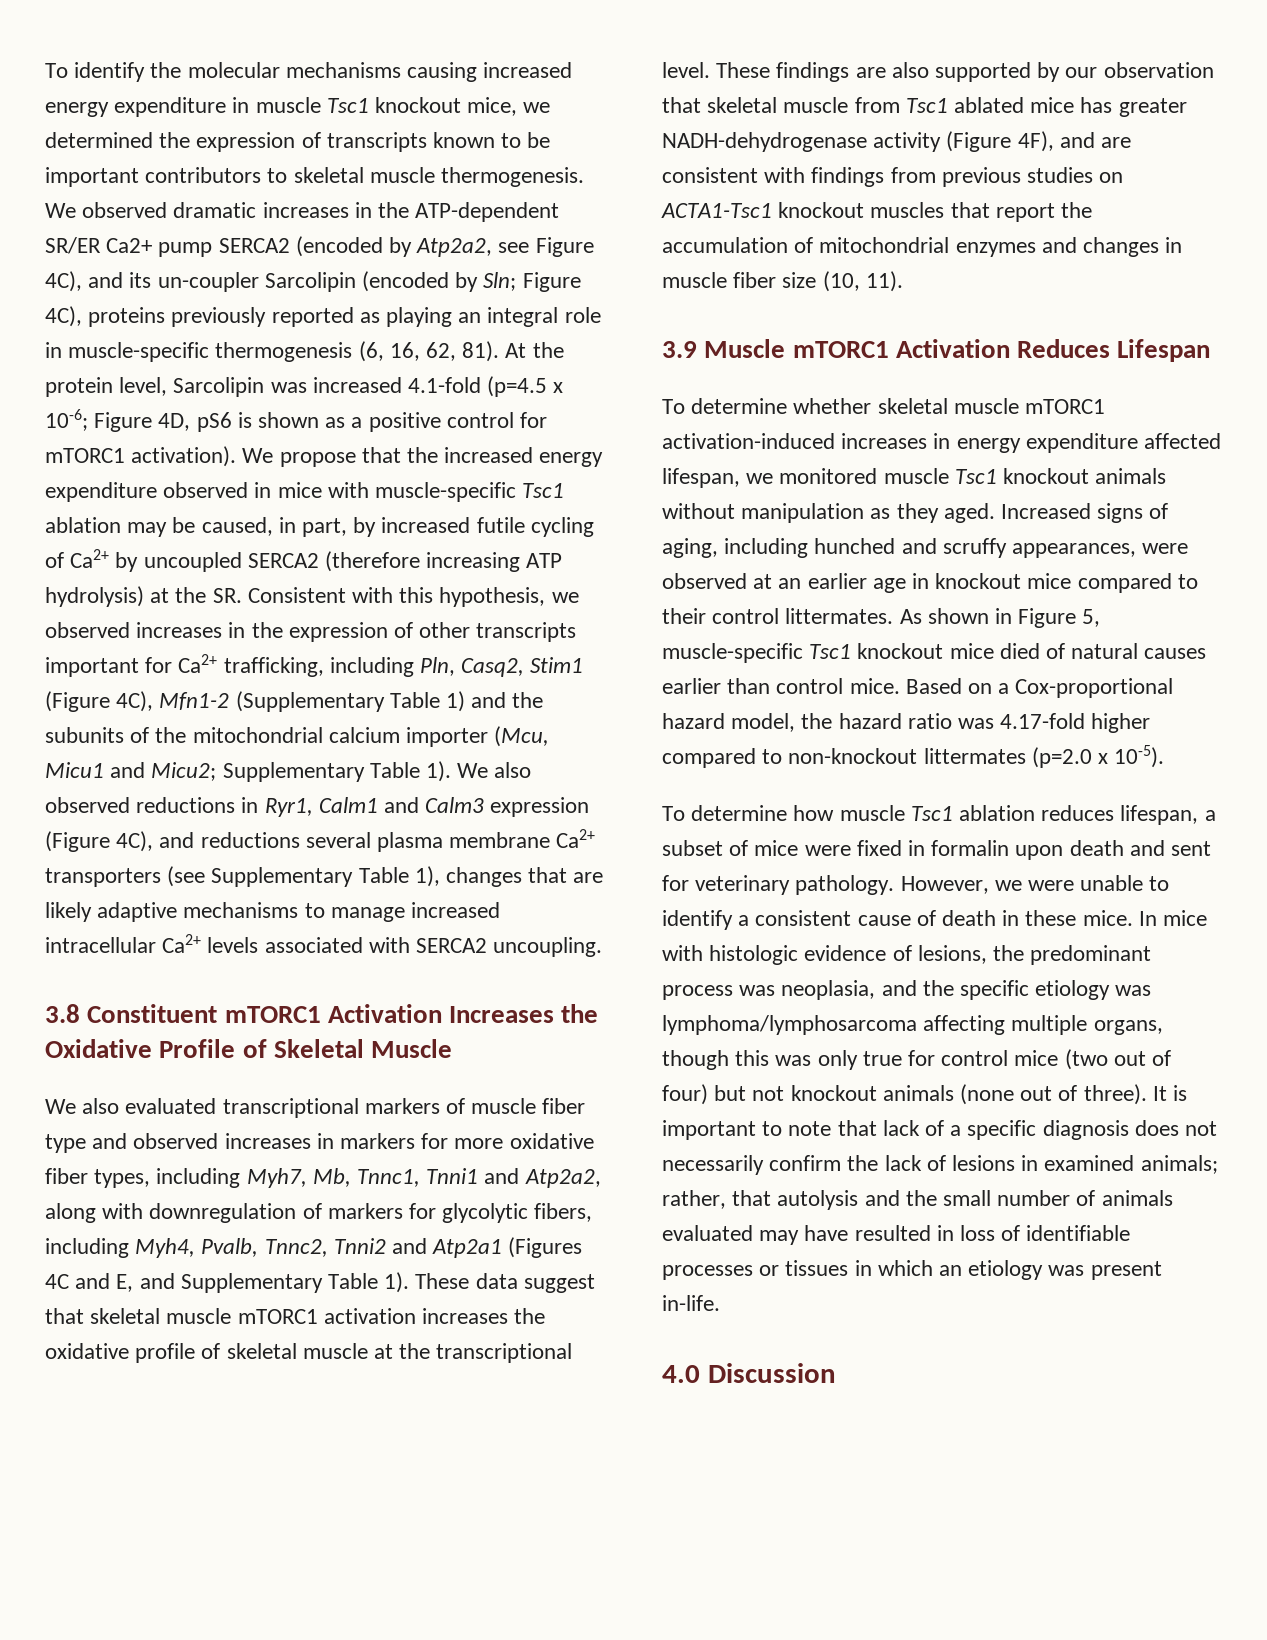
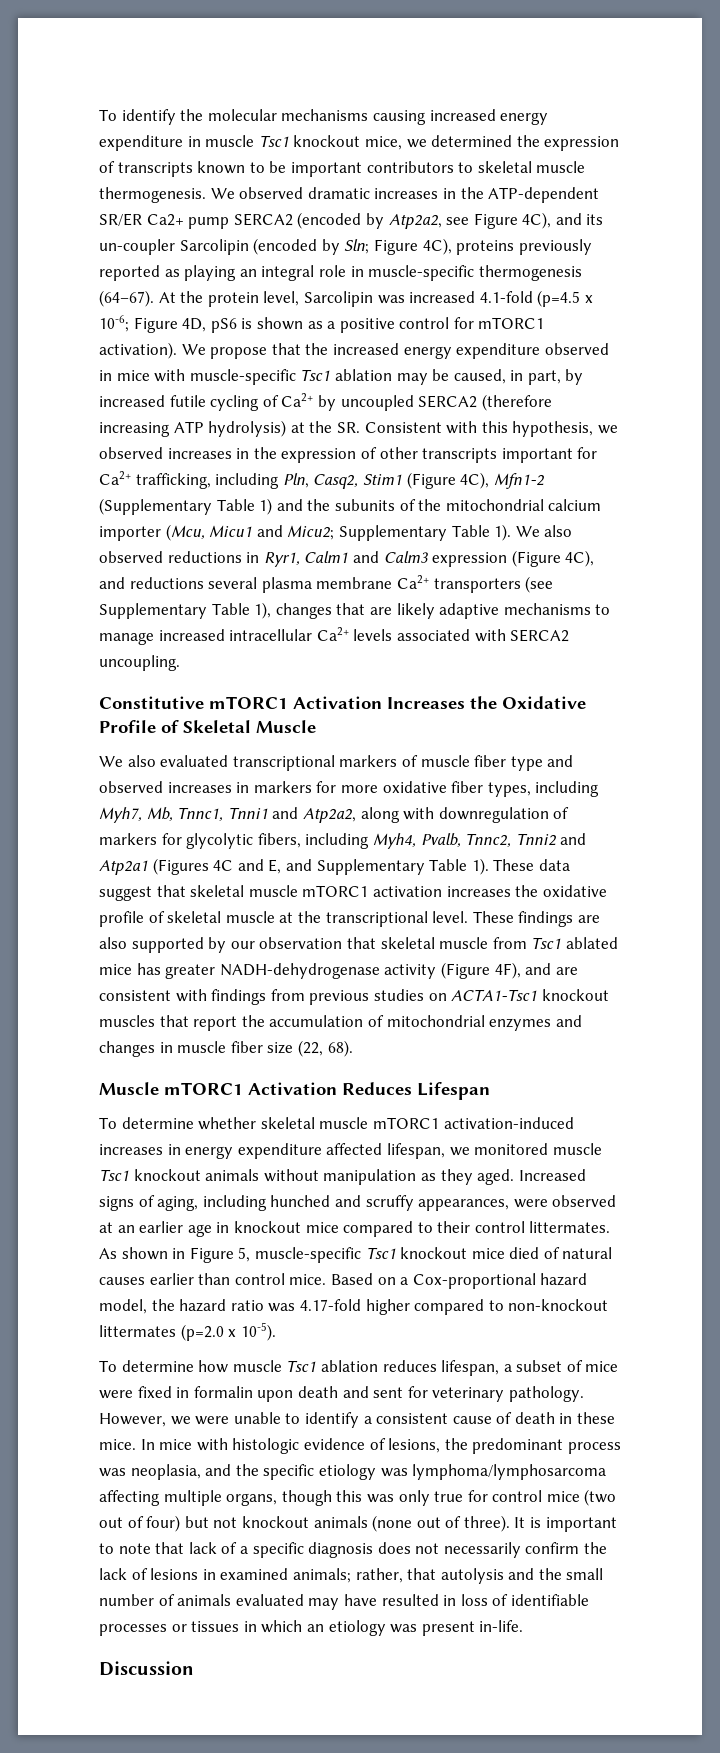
[358,341,500,362] (6, 16, 62, 81). -> [99,290,154,307] (64–67).
[45,1004,218,1023] 3.8 Constituent -> [99,696,204,709] Constitutive
[822,271,903,292] [662,341,697,358] (10, 11). // 3.9 -> [297,1040,353,1057] (22, 68). //
[662,1365,700,1383] 4.0 -> (524, 1626) none

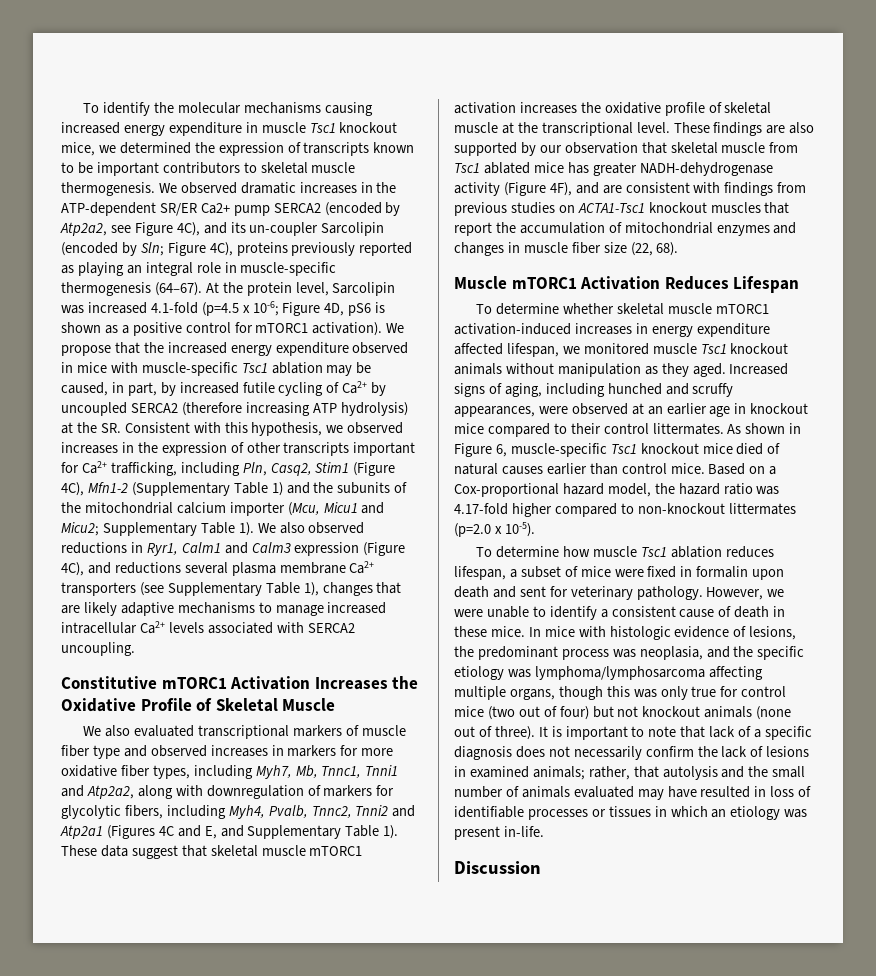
[238,1247,251,1262] 5, -> [495,444,507,457] 6,

